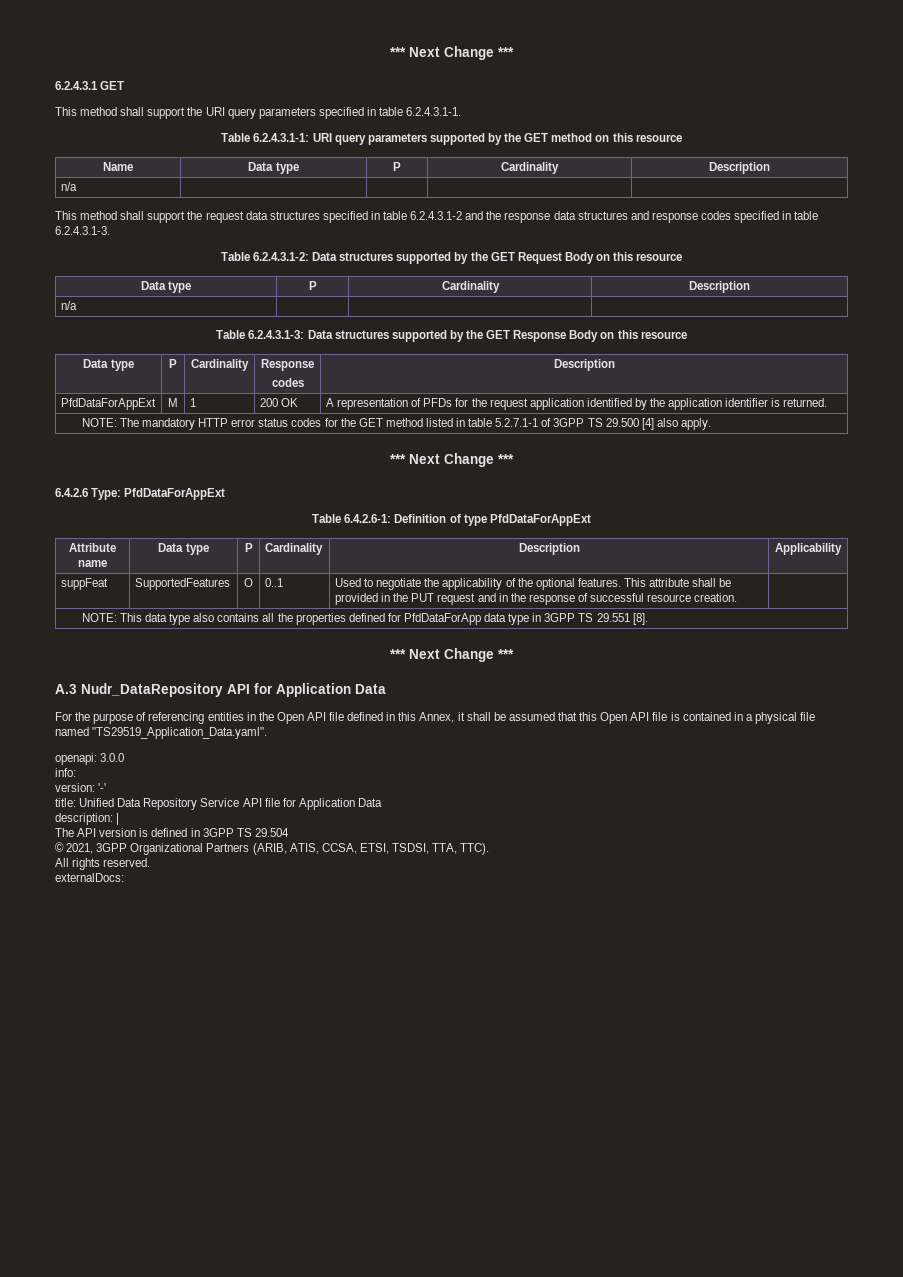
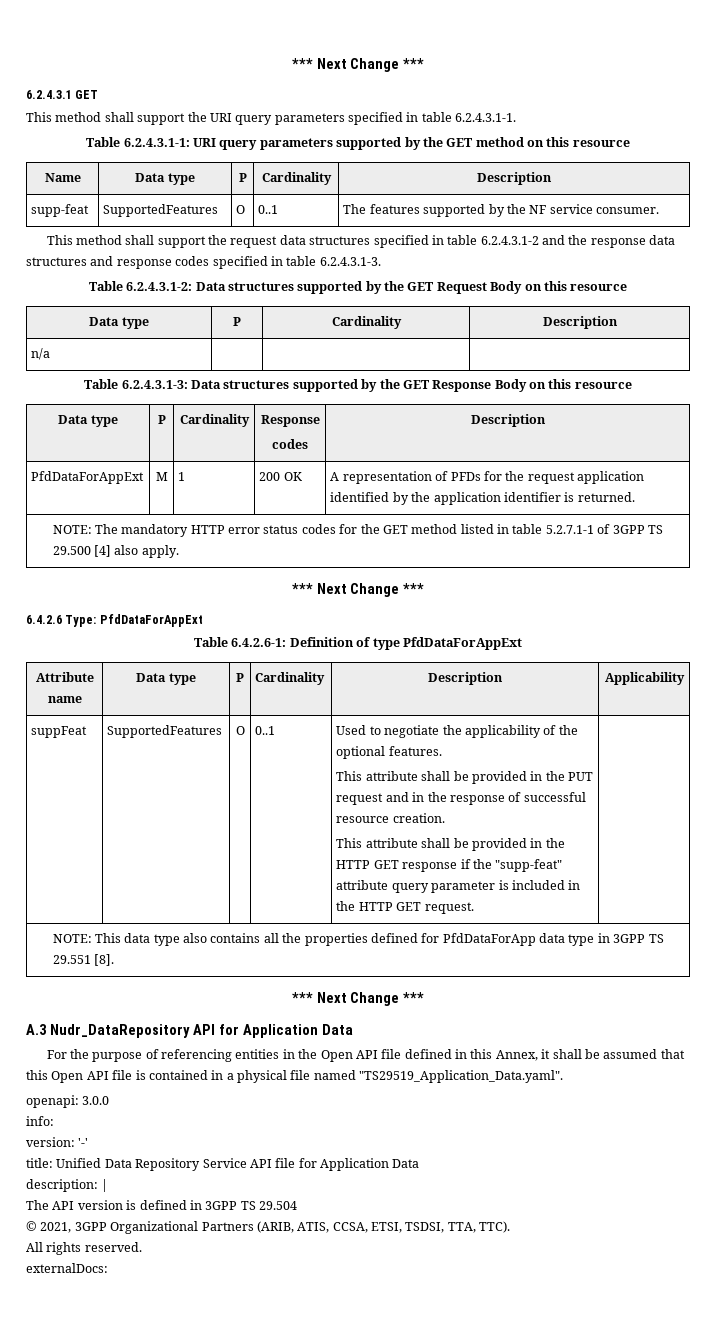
[60,182,77,191] n/a | | | | -> [31,204,90,217] [103,204,219,217] [236,205,246,214] [258,205,279,214] [343,204,660,217] supp-feat | SupportedFeatures | O | 0..1 | The features supported by the NF service consumer.
(621, 582) none -> (442, 751) //
(738, 597) none -> [336,838,565,851] [336,859,563,872] [336,880,581,893] [336,901,474,914] // This attribute shall be provided in the HTTP GET response if the "supp-feat" attribute query parameter is included in the HTTP GET request.

